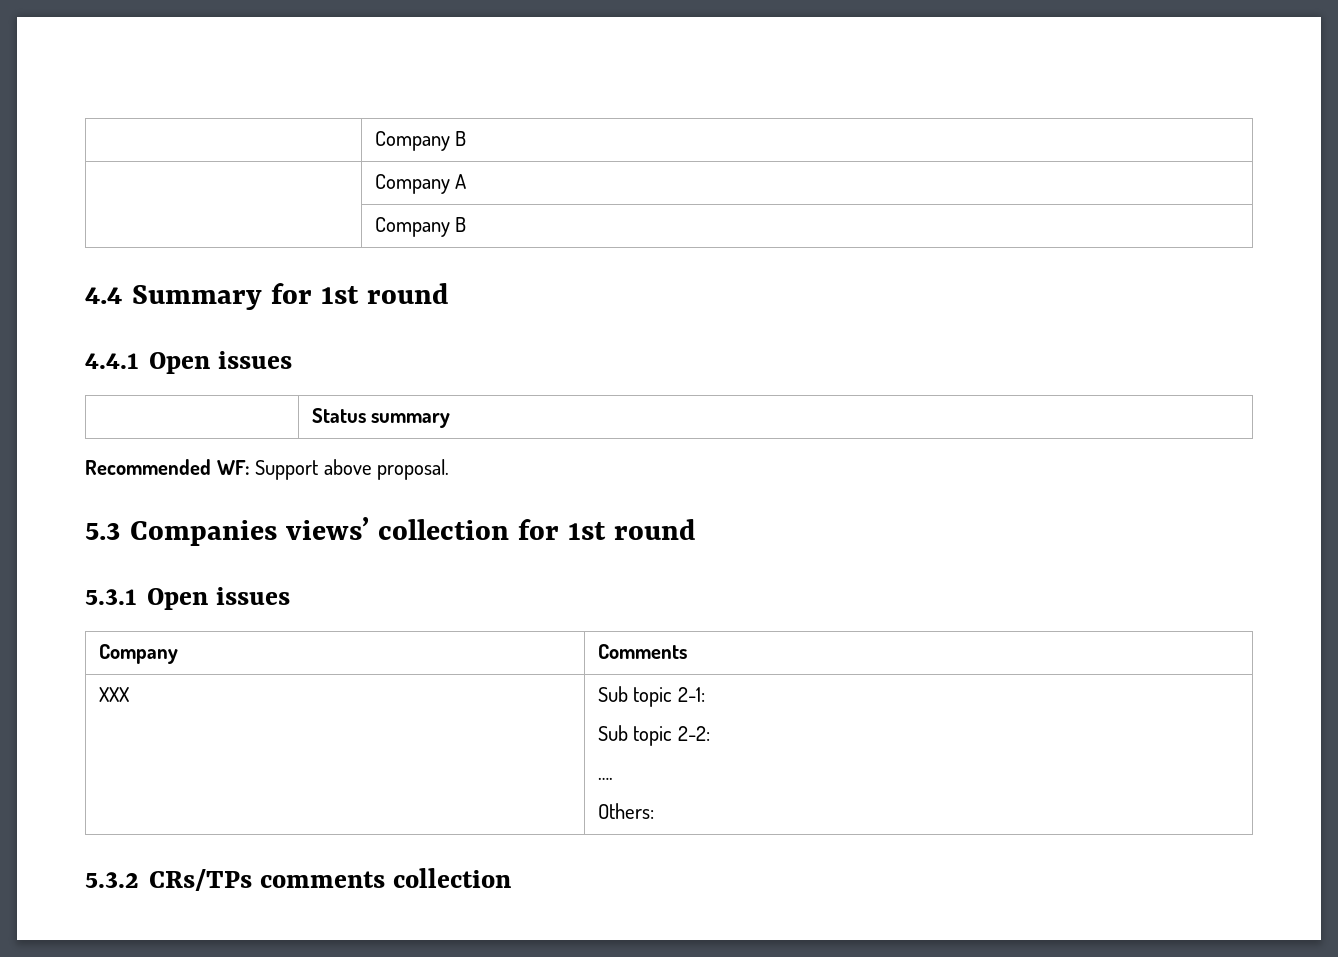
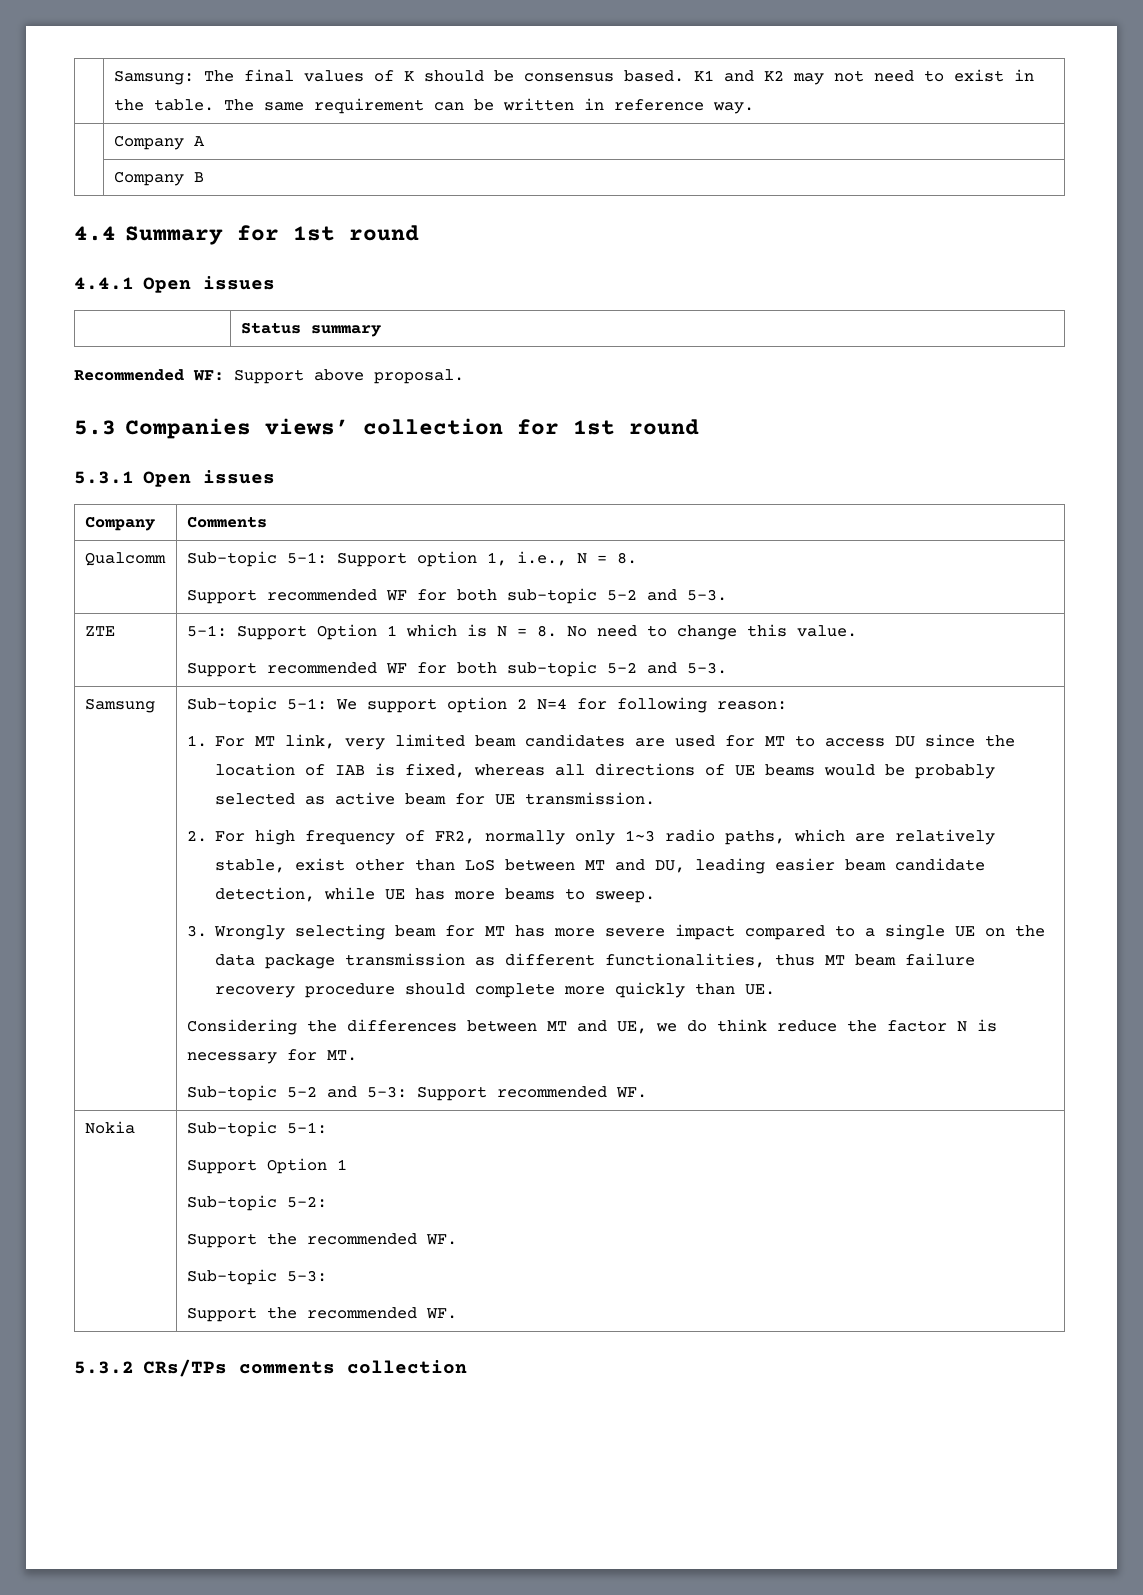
[374,131,467,151] | Company B -> [113,69,1034,85] [113,98,754,114] | Samsung: The final values of K should be consensus based. K1 and K2 may not need to exist in the table. The same requirement can be written in reference way.
[98,687,129,702] [597,686,705,707] [597,725,710,746] [597,777,613,780] [597,803,654,819] XXX | Sub topic 2-1: // Sub topic 2-2: // …. // Others: -> [84,552,166,566] [186,551,637,567] [186,588,727,604] [84,626,115,636] [186,624,857,640] [186,661,727,677] [84,698,155,713] [186,697,787,713] [186,734,1016,750] [215,763,996,779] [215,792,656,805] [186,829,996,845] [215,858,986,874] [215,887,656,903] [186,924,1046,940] [215,953,976,969] [215,982,776,998] [186,1019,997,1035] [186,1049,357,1064] [186,1085,647,1101] [84,1121,135,1134] [186,1121,327,1137] [186,1158,347,1174] [186,1195,327,1211] [186,1233,457,1248] [186,1269,327,1285] [186,1307,457,1322] Qualcomm | Sub-topic 5-1: Support option 1, i.e., N = 8. // Support recommended WF for both sub-topic 5-2 and 5-3. // ZTE | 5-1: Support Option 1 which is N = 8. No need to change this value. // Support recommended WF for both sub-topic 5-2 and 5-3. // Samsung | Sub-topic 5-1: We support option 2 N=4 for following reason: // 1. For MT link, very limited beam candidates are used for MT to access DU since the location of IAB is fixed, whereas all directions of UE beams would be probably selected as active beam for UE transmission. // 2. For high frequency of FR2, normally only 1~3 radio paths, which are relatively stable, exist other than LoS between MT and DU, leading easier beam candidate detection, while UE has more beams to sweep. // 3. Wrongly selecting beam for MT has more severe impact compared to a single UE on the data package transmission as different functionalities, thus MT beam failure recovery procedure should complete more quickly than UE. // Considering the differences between MT and UE, we do think reduce the factor N is necessary for MT. // Sub-topic 5-2 and 5-3: Support recommended WF. // Nokia | Sub-topic 5-1: // Support Option 1 // Sub-topic 5-2: // Support the recommended WF. // Sub-topic 5-3: // Support the recommended WF.

